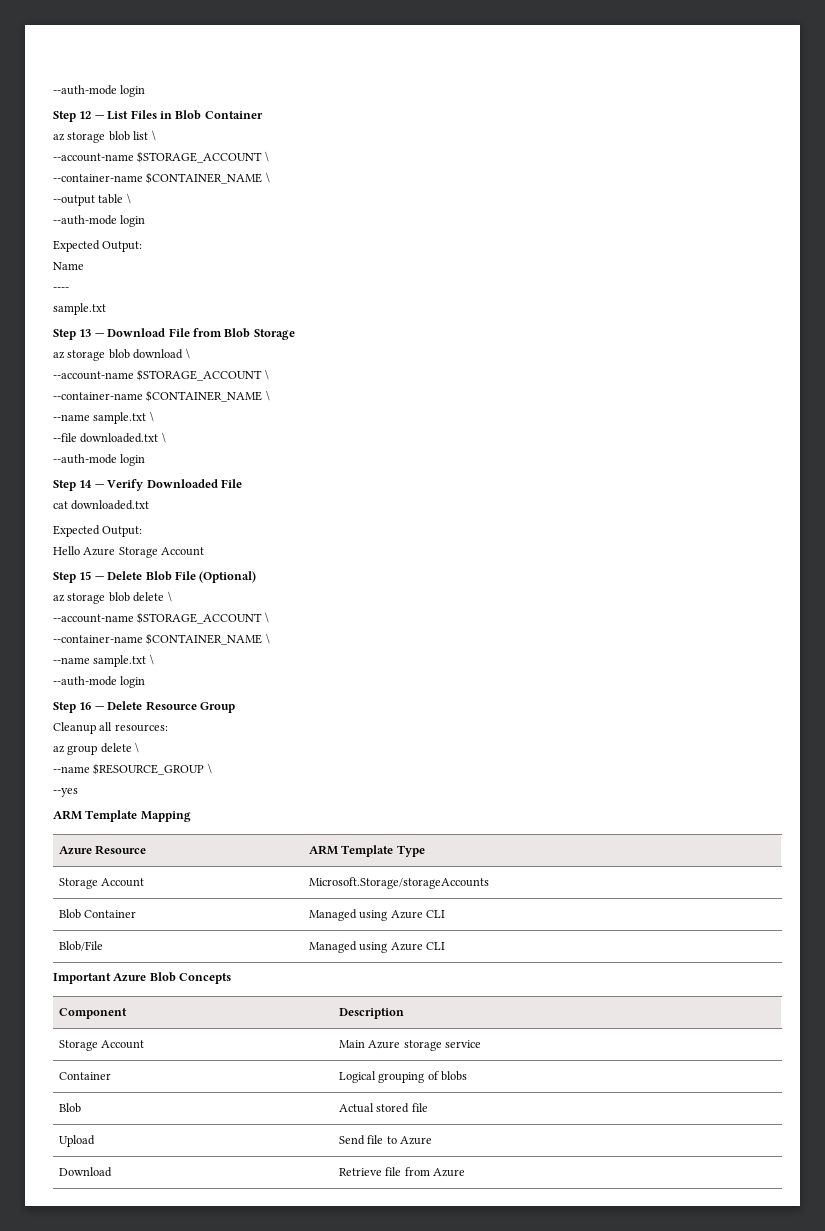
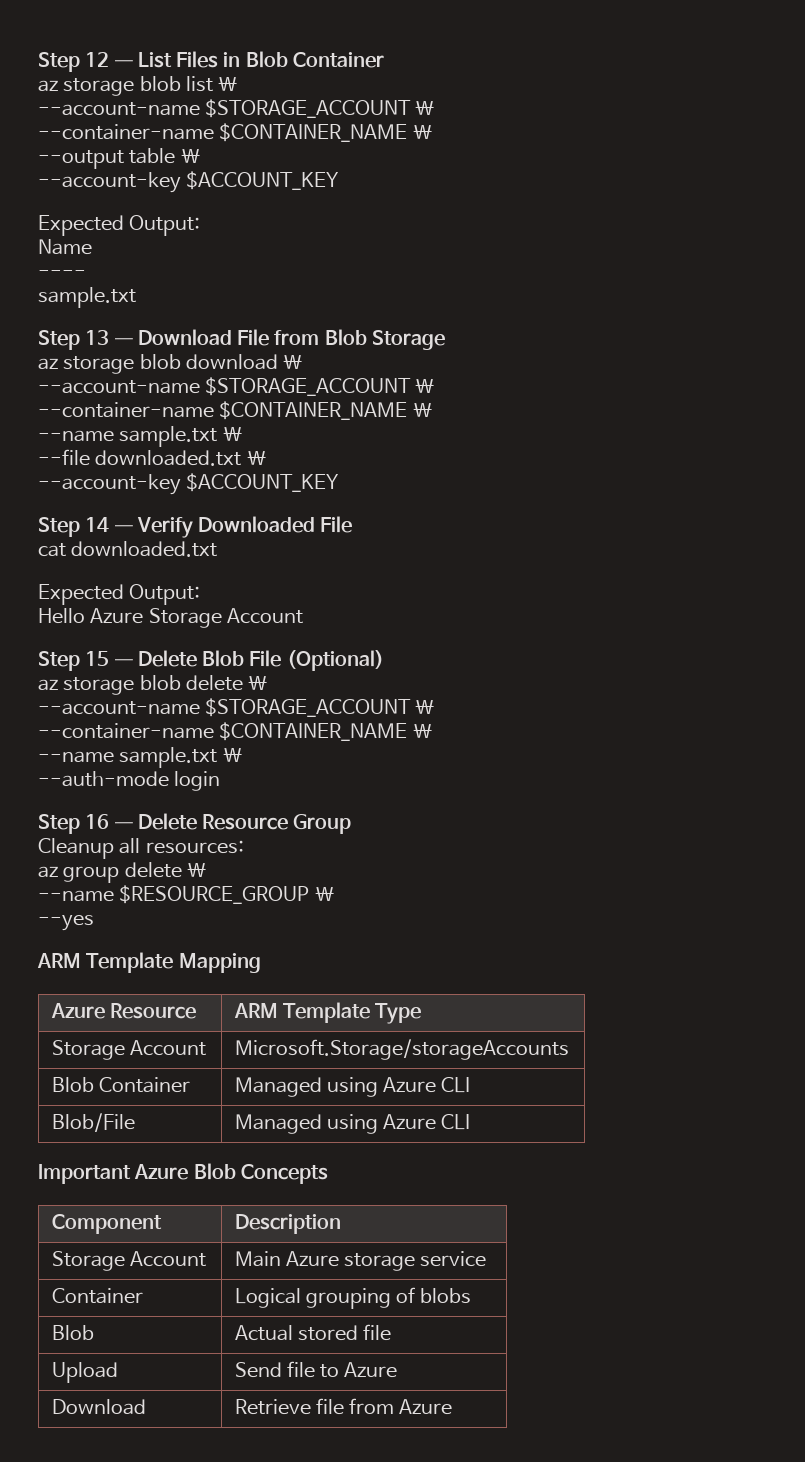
[53,85,146,97] --auth-mode login // -> (38, 62) none
[53,215,146,227] --auth-mode login -> [38,171,340,193] --account-key $ACCOUNT_KEY
[53,454,146,466] --auth-mode login -> [38,473,340,495] --account-key $ACCOUNT_KEY

